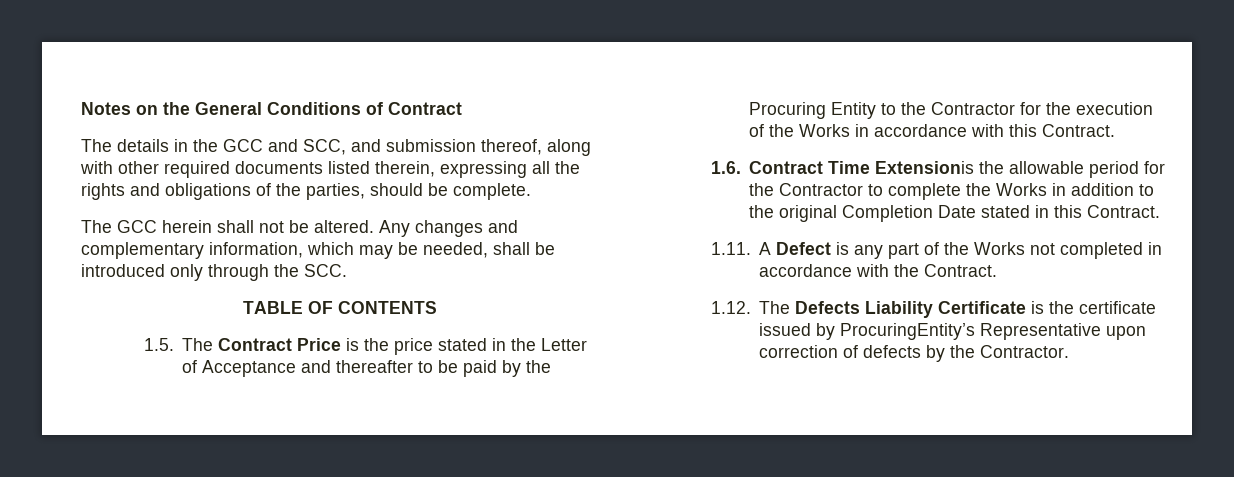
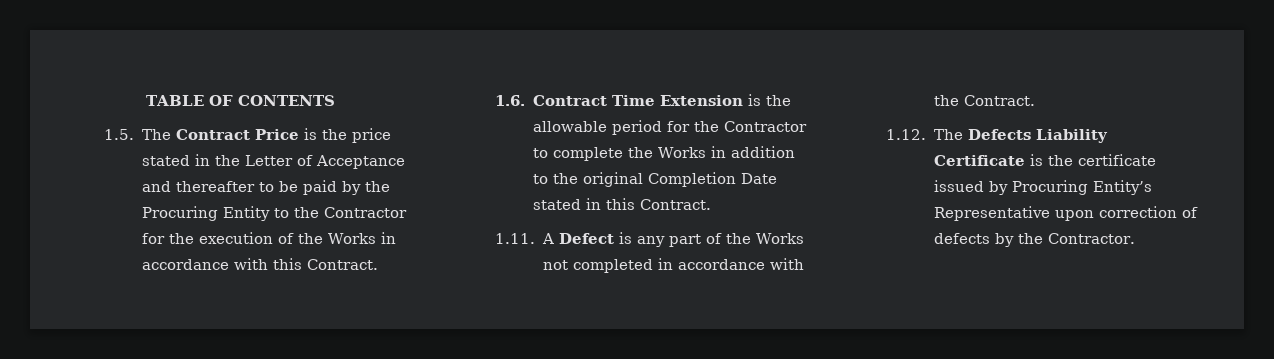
[81,102,462,115] [81,139,591,156] [80,161,580,178] [81,183,531,200] [81,220,518,237] [81,242,555,259] [81,264,347,281] Notes on the General Conditions of Contract // The details in the GCC and SCC, and submission thereof, along with other required documents listed therein, expressing all the rights and obligations of the parties, should be complete. // The GCC herein shall not be altered. Any changes and complementary information, which may be needed, shall be introduced only through the SCC. // -> (146, 100) none
[875,161,975,174] Extensionis -> [659,94,761,106] Extension is
[840,323,976,340] ProcuringEntity’s -> [1011,180,1152,195] Procuring Entity’s

